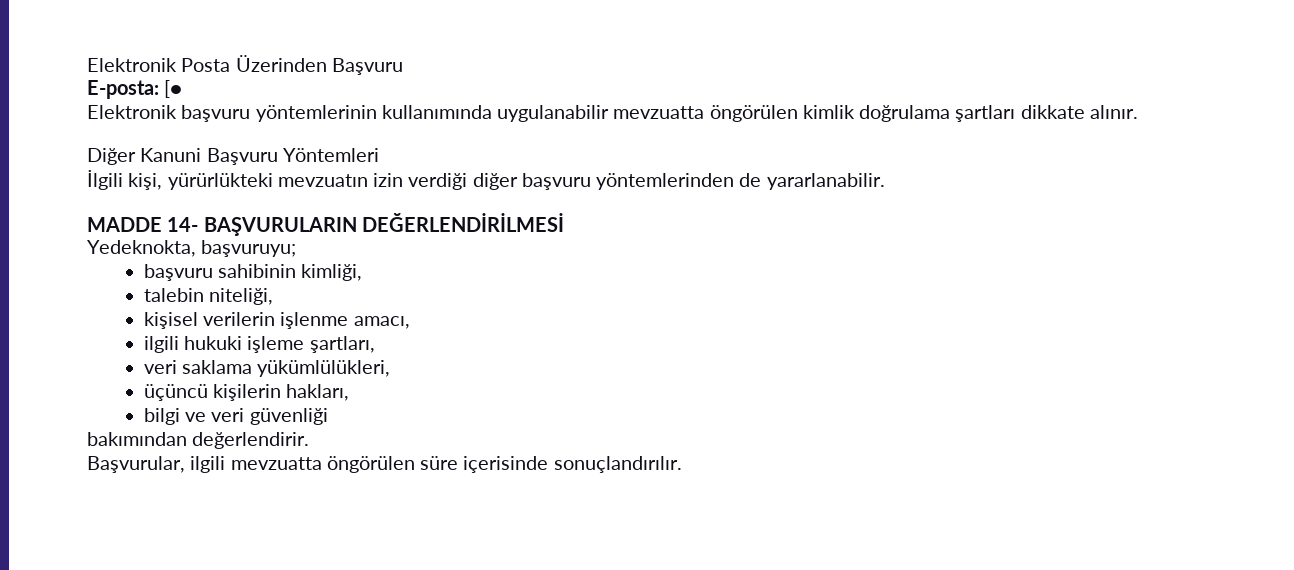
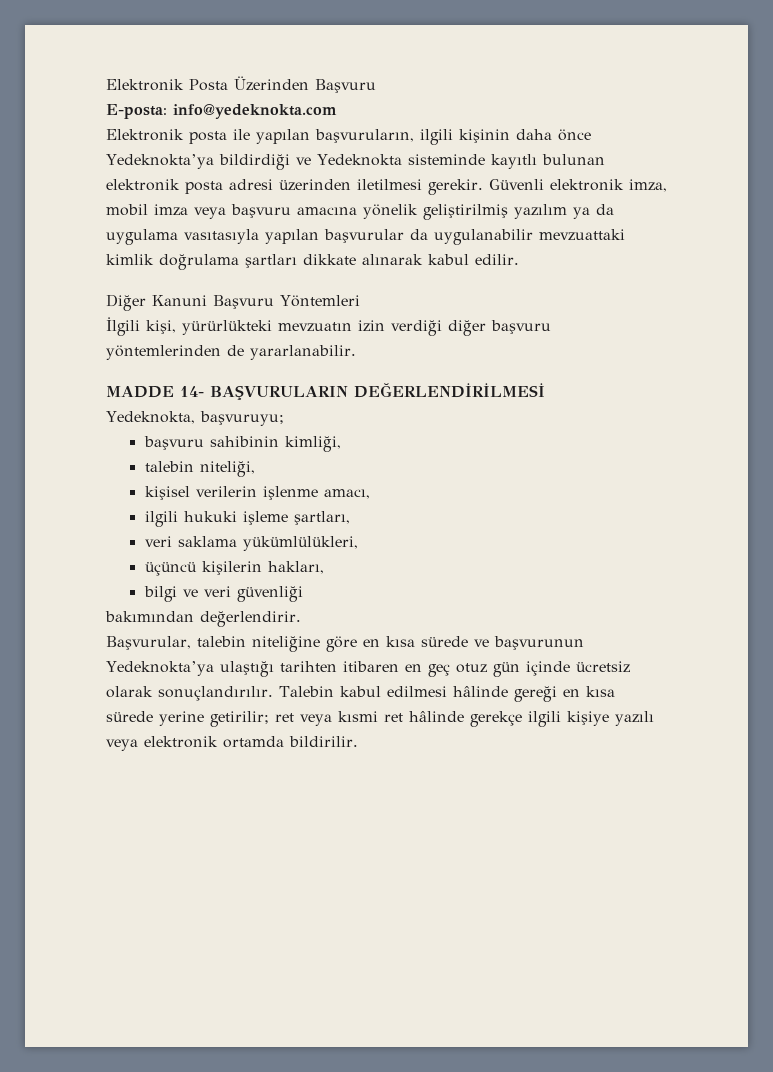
[164,80,183,98] [87,105,798,122] [● // Elektronik başvuru yöntemlerinin kullanımında uygulanabilir mevzuatta öngörülen -> [173,104,337,119] [106,129,591,145] [106,154,605,170] [106,179,667,195] [106,204,614,220] [106,229,625,245] info@yedeknokta.com // Elektronik posta ile yapılan başvuruların, ilgili kişinin daha önce Yedeknokta’ya bildirdiği ve Yedeknokta sisteminde kayıtlı bulunan elektronik posta adresi üzerinden iletilmesi gerekir. Güvenli elektronik imza, mobil imza veya başvuru amacına yönelik geliştirilmiş yazılım ya da uygulama vasıtasıyla yapılan başvurular da uygulanabilir mevzuattaki
[1089,105,1138,119] alınır. -> [362,254,519,265] alınarak kabul edilir.
[190,456,682,473] ilgili mevzuatta öngörülen süre içerisinde sonuçlandırılır. -> [197,636,584,652] [106,661,630,677] [106,686,615,702] [106,711,654,727] [106,736,358,751] talebin niteliğine göre en kısa sürede ve başvurunun Yedeknokta’ya ulaştığı tarihten itibaren en geç otuz gün içinde ücretsiz olarak sonuçlandırılır. Talebin kabul edilmesi hâlinde gereği en kısa sürede yerine getirilir; ret veya kısmi ret hâlinde gerekçe ilgili kişiye yazılı veya elektronik ortamda bildirilir.

